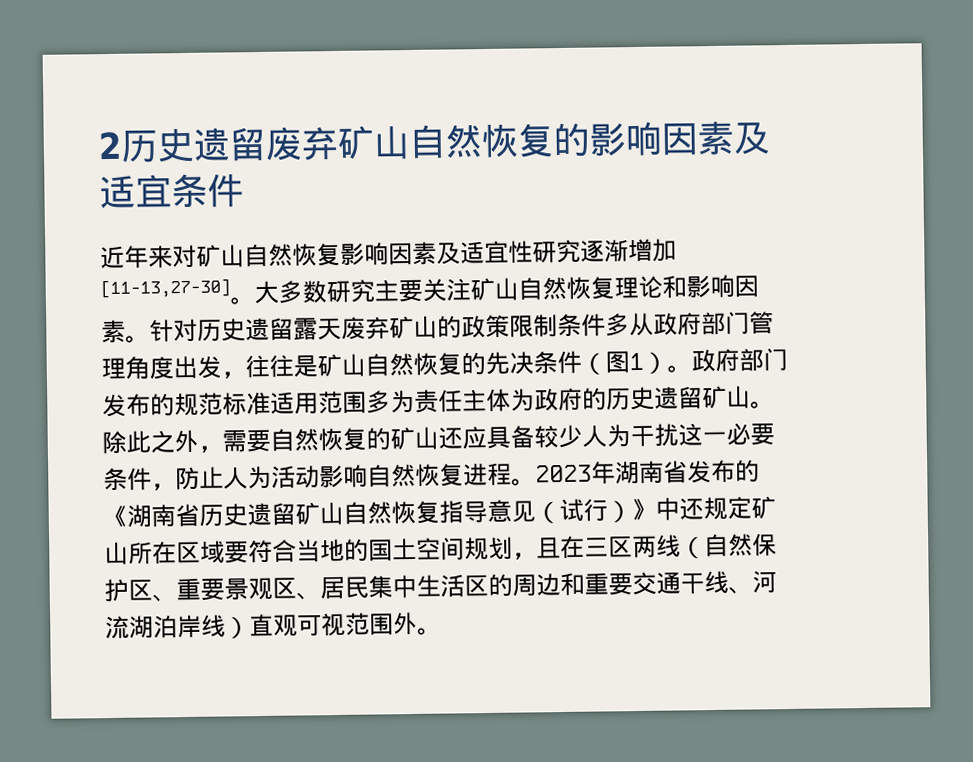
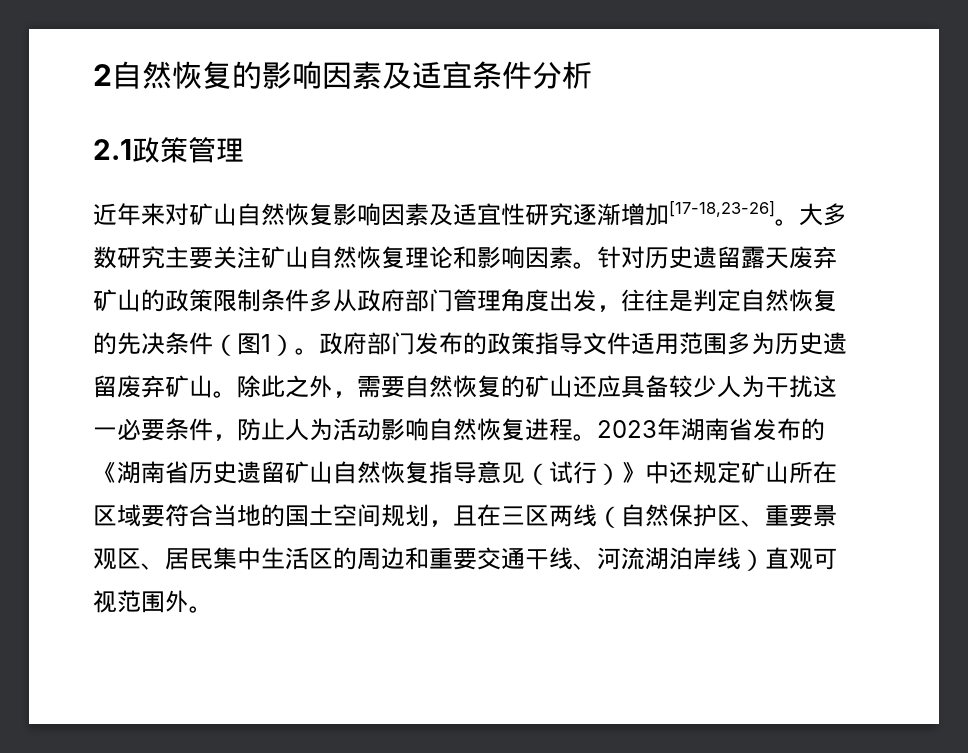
[121,125,411,163] 历史遗留废弃矿山 -> (112, 75) none
(244, 190) none -> [532,61,592,89] [93,137,244,163] 分析 // 2.1政策管理
[100,278,231,299] [11-13,27-30] -> [669,201,775,217] [17-18,23-26]
[317,353,366,378] 矿山 -> [693,289,741,312] 判定
[174,386,703,417] 规范标准适用范围多为责任主体为政府的历史遗留 -> [487,332,847,355] [93,375,165,398] 政策指导文件适用范围多为历史遗留废弃

